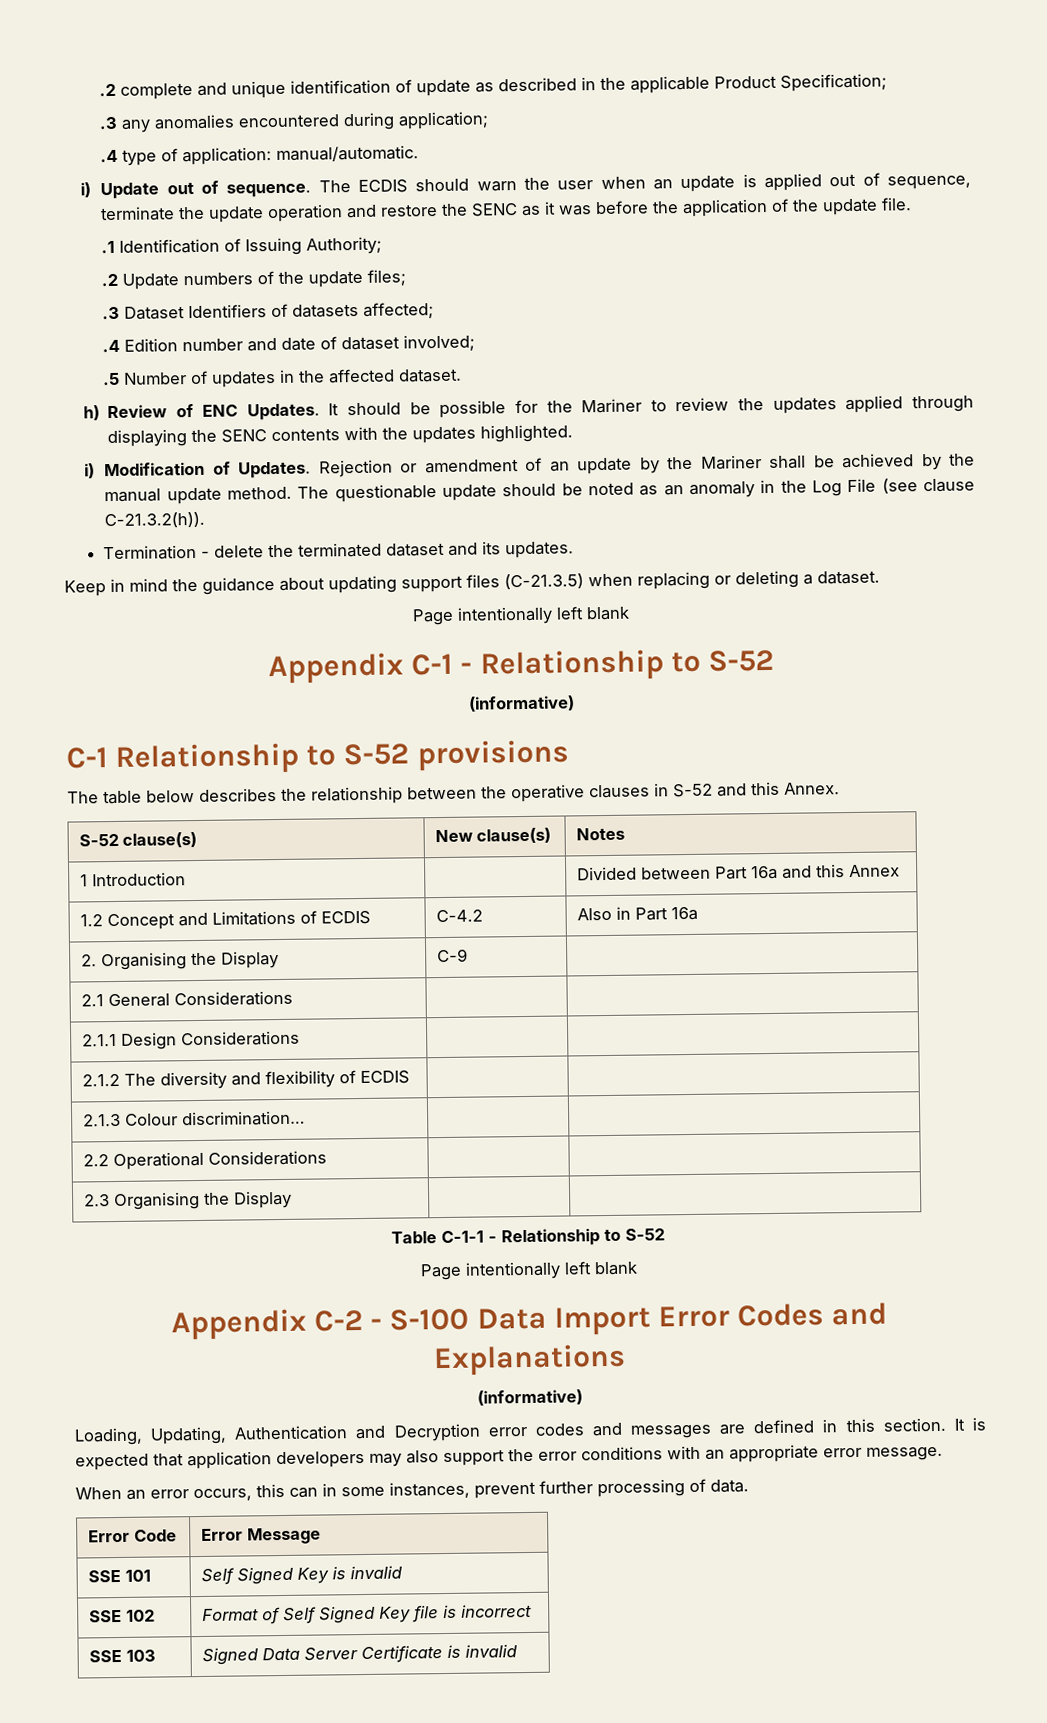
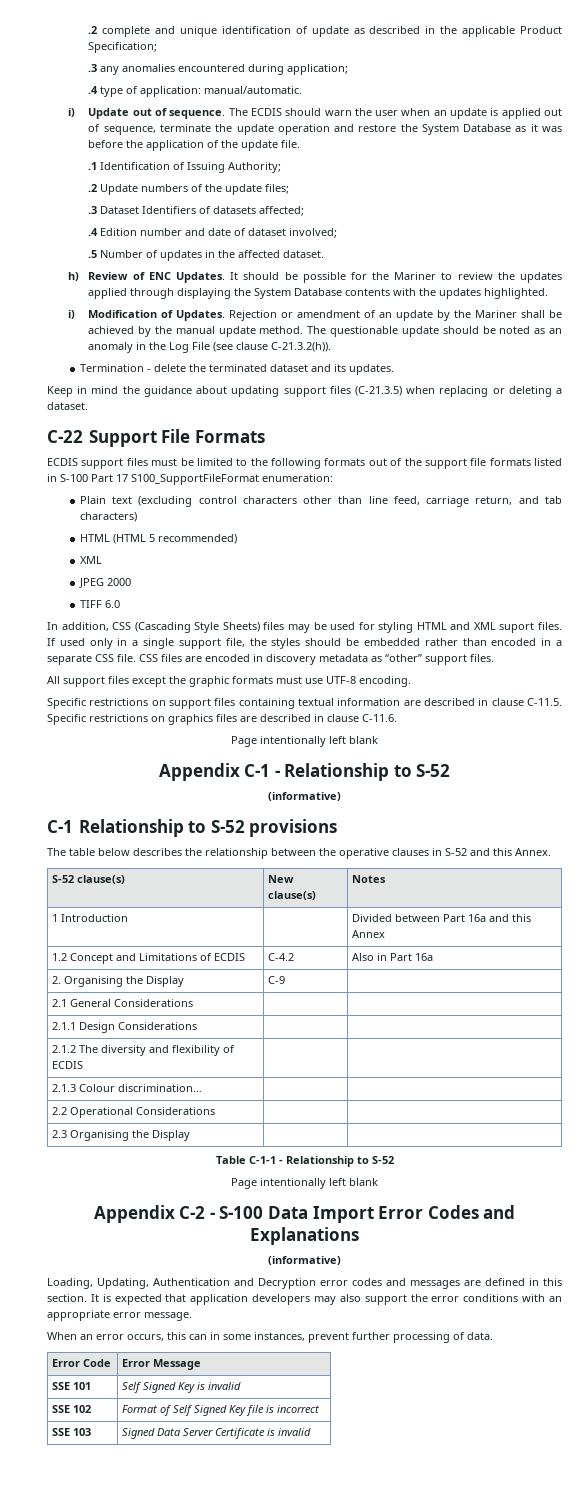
[471,203,519,217] SENC -> [421,124,512,135] System Database
[220,429,267,443] SENC -> [254,288,343,299] System Database
(880, 577) none -> [47,429,265,447] [47,458,562,469] [47,474,333,485] [79,496,562,507] [79,512,137,522] [79,534,237,544] [79,556,102,564] [78,578,131,588] [79,600,120,608] [47,622,562,633] [47,638,562,649] [47,654,494,665] [47,676,411,687] [47,698,562,709] [47,714,397,725] // C-22 Support File Formats // ECDIS support files must be limited to the following formats out of the support file formats listed in S-100 Part 17 S100_SupportFileFormat enumeration: // Plain text (excluding control characters other than line feed, carriage return, and tab characters) // HTML (HTML 5 recommended) // XML // JPEG 2000 // TIFF 6.0 // In addition, CSS (Cascading Style Sheets) files may be used for styling HTML and XML suport files. If used only in a single support file, the styles should be embedded rather than encoded in a separate CSS file. CSS files are encoded in discovery metadata as “other” support files. // All support files except the graphic formats must use UTF-8 encoding. // Specific restrictions on support files containing textual information are described in clause C-11.5. Specific restrictions on graphics files are described in clause C-11.6.

